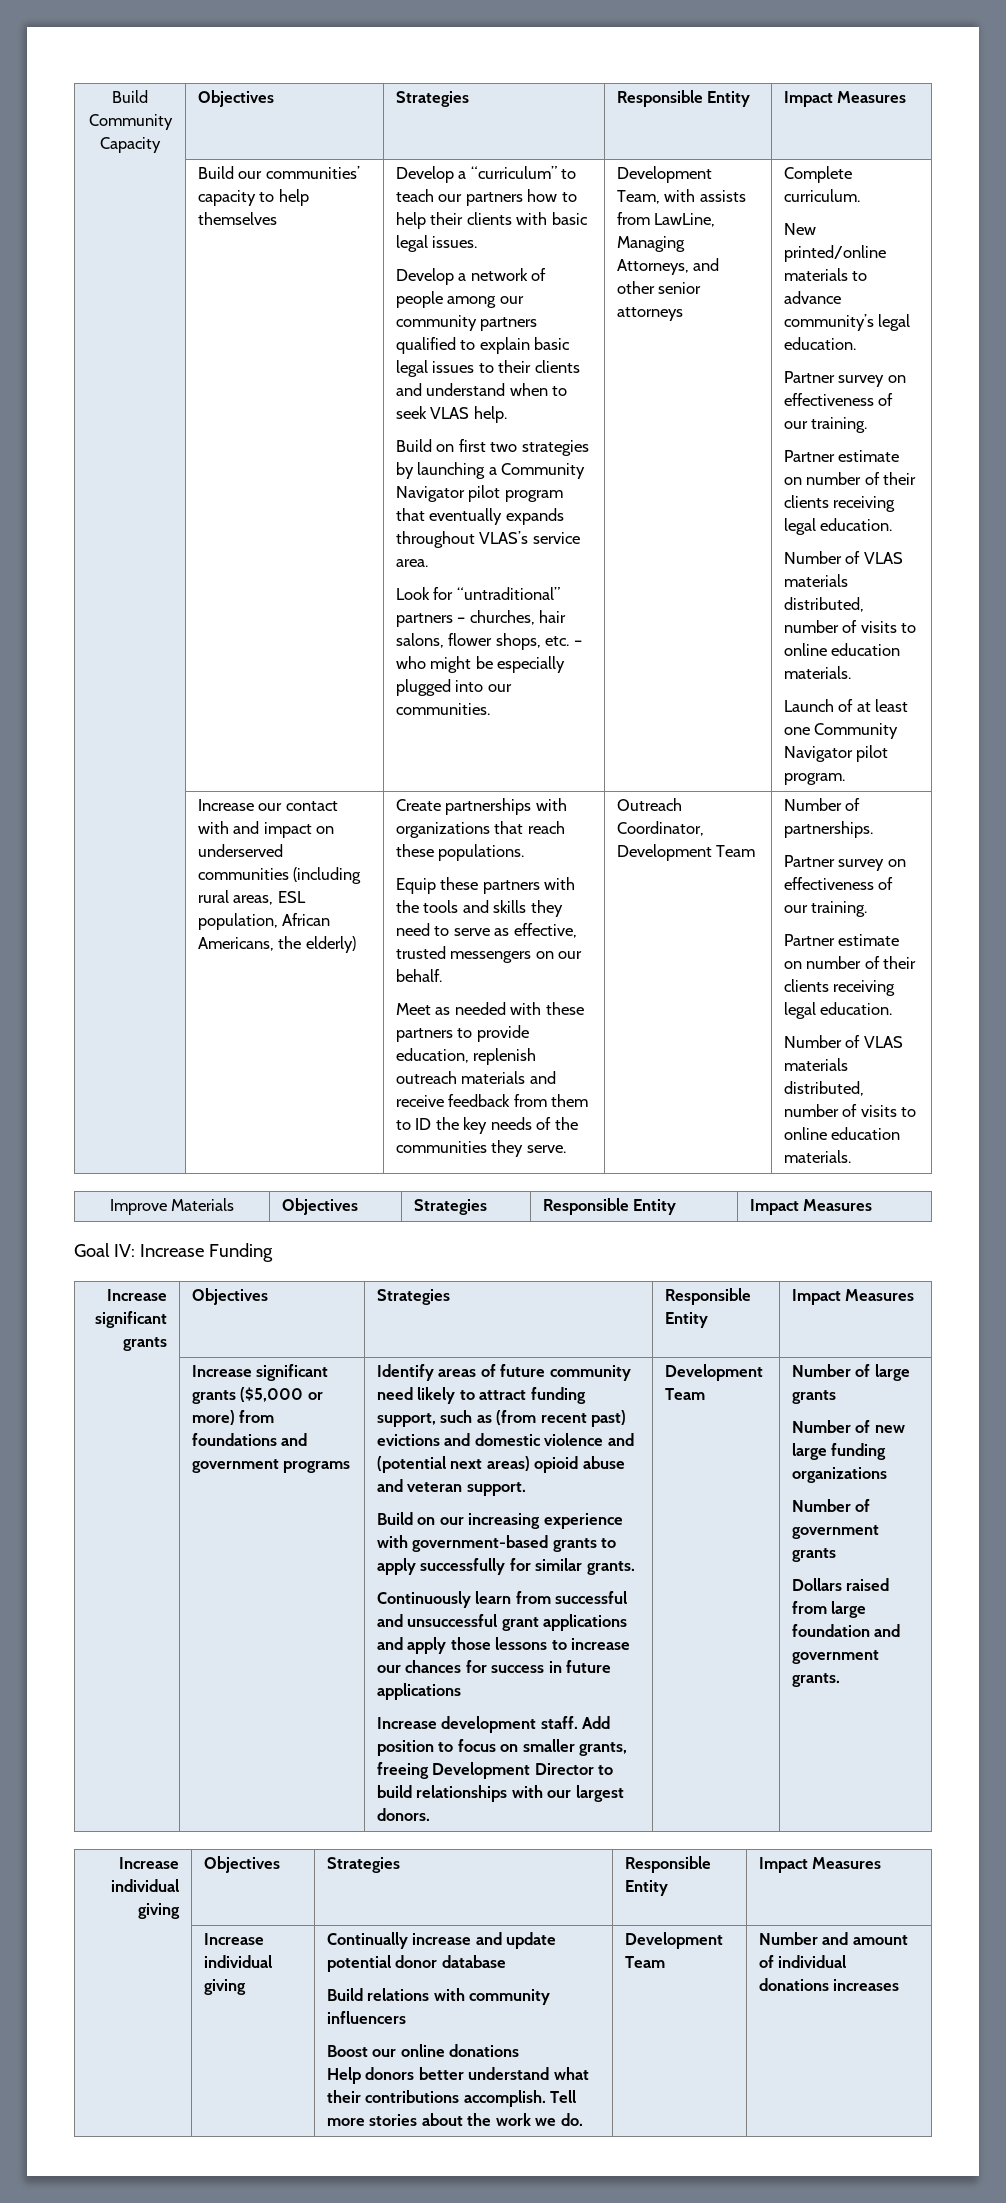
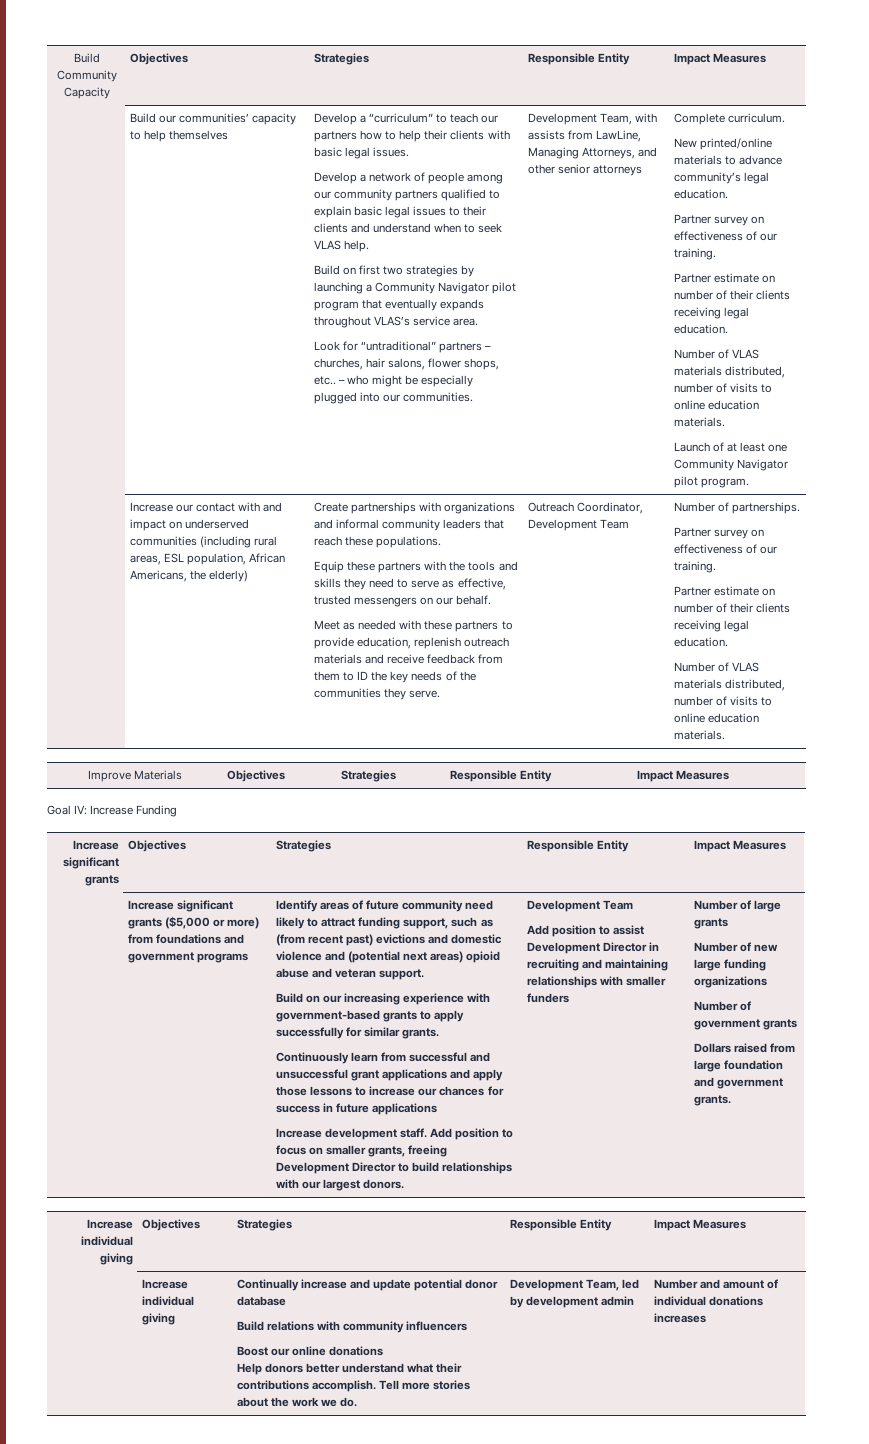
[545,636,570,646] etc. -> [313,376,336,385] etc..
(490, 830) none -> [313,519,482,531] and informal community leaders
(705, 1394) none -> [526,925,645,937] [526,942,660,954] [526,959,669,971] [526,976,667,988] [526,993,569,1003] // Add position to assist Development Director in recruiting and maintaining relationships with smaller funders
[624,1956,665,1968] Team -> [586,1279,640,1291] [509,1296,635,1308] Team, led by development admin

